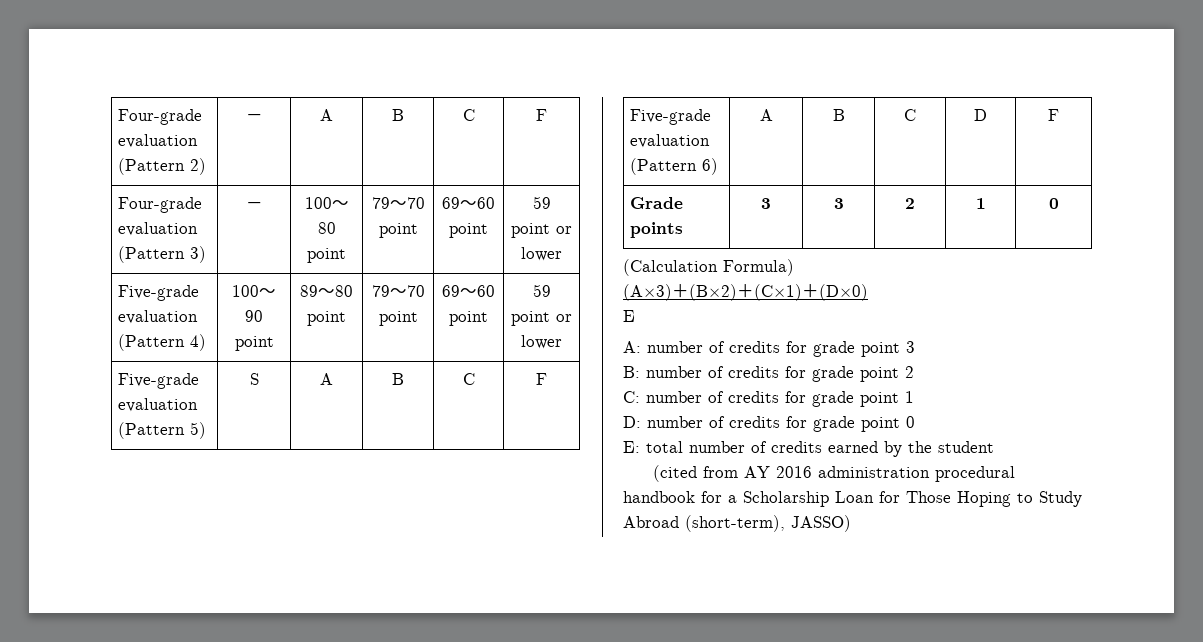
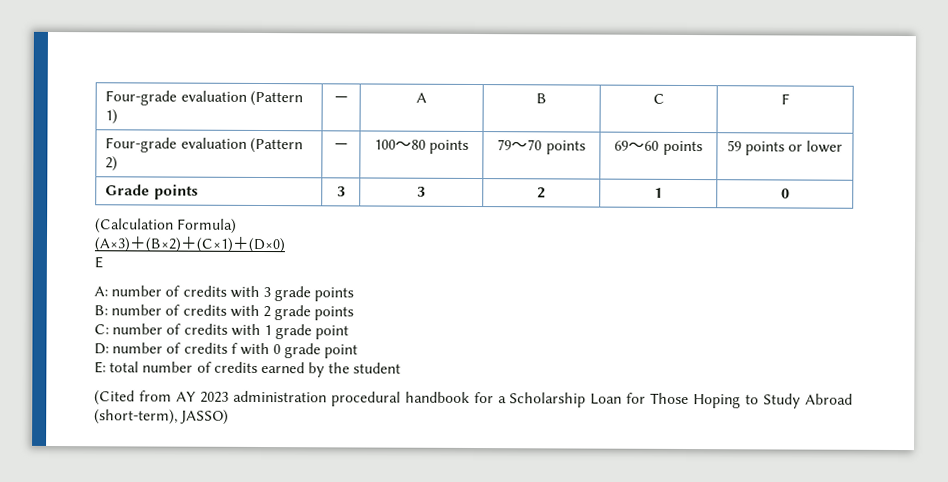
[118,109,203,125] [118,134,199,148] [118,158,207,175] Four-grade evaluation (Pattern 2) -> [105,90,303,107] [105,109,119,125] Four-grade evaluation (Pattern 1)
[190,246,207,263] 3) -> [105,156,119,172] 2)
[307,248,346,263] [371,197,425,209] [378,223,418,238] [442,197,495,209] [449,223,488,238] [532,196,551,209] [511,223,572,238] [521,247,562,261] [118,285,200,301] [118,310,199,324] [118,334,207,351] [232,285,276,297] [245,310,263,322] [234,336,274,351] [300,285,353,297] [307,311,346,326] [371,285,425,297] [378,311,418,326] [442,285,495,297] [449,311,488,326] [532,284,551,297] [511,311,572,326] [521,335,562,349] [118,373,200,389] [118,398,199,412] [118,422,207,439] [249,373,259,385] [320,373,333,385] [392,373,404,385] [462,373,475,385] [536,373,547,385] [630,109,712,125] [630,134,711,148] [630,158,719,175] [759,109,773,121] [832,109,845,121] [904,109,916,121] [974,109,987,121] [1048,109,1059,121] point | 79～70 point | 69～60 point | 59 point or lower // Five-grade evaluation (Pattern 4) | 100～90 point | 89～80 point | 79～70 point | 69～60 point | 59 point or lower // Five-grade evaluation (Pattern 5) | S | A | B | C | F // Five-grade evaluation (Pattern 6) | A | B | C | D | F -> [429,139,470,154] [497,139,586,155] [614,140,703,156] [726,140,844,156] points | 79～70 points | 69～60 points | 59 points or lower
[786,341,915,357] for grade point 3 -> [229,285,355,302] with 3 grade points
[785,366,914,382] for grade point 2 -> [229,304,355,321] with 2 grade points
[785,391,914,407] for grade point 1 -> [230,323,350,340] with 1 grade point
[786,416,915,432] for grade point 0 -> [230,342,359,359] f with 0 grade point
[653,465,698,482] (cited -> [94,390,135,406] (Cited
[776,466,813,478] 2016 -> [199,391,229,403] 2023

